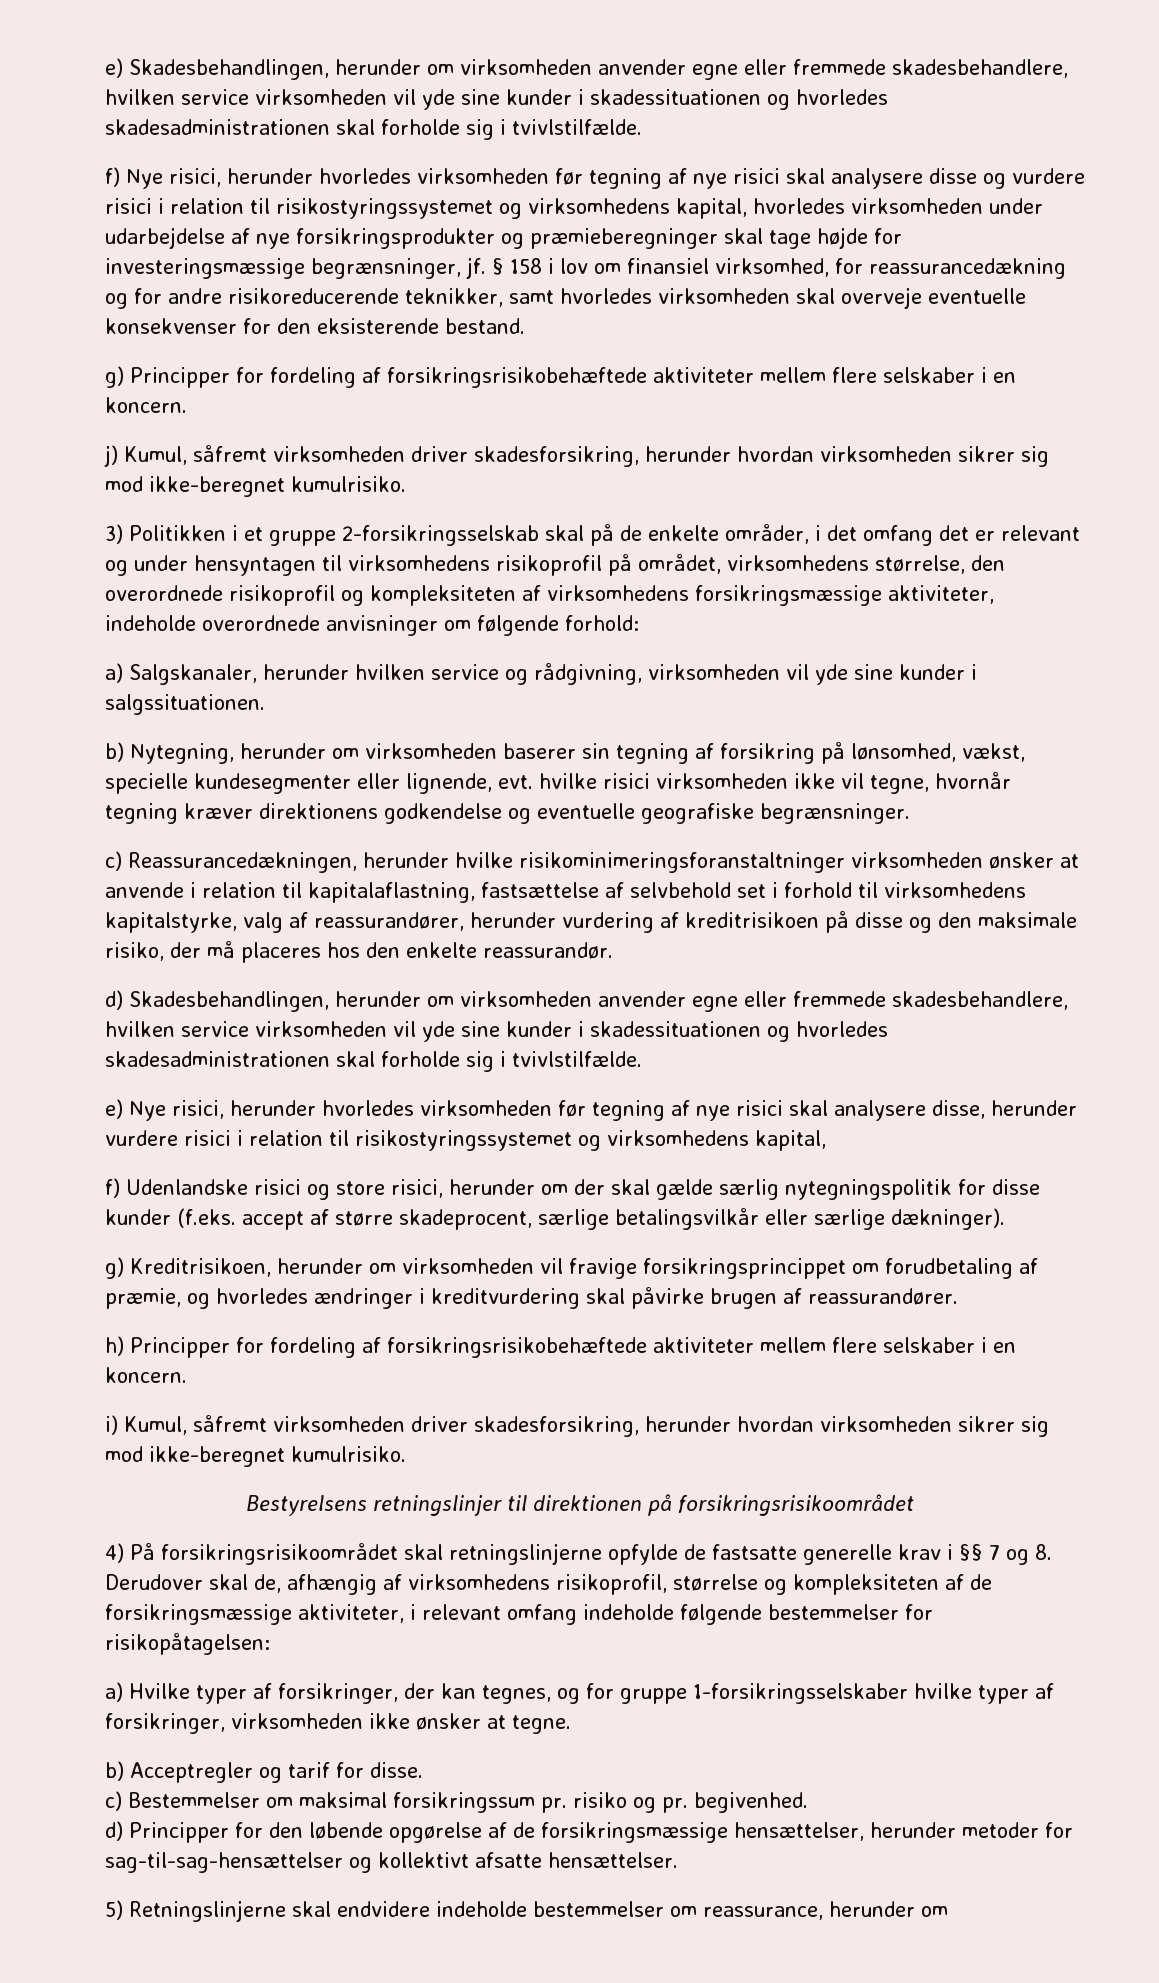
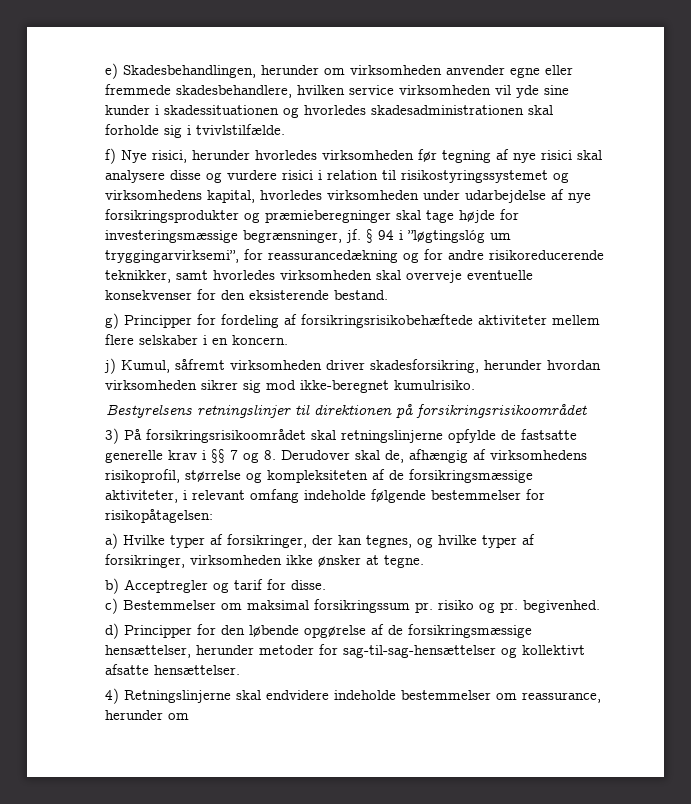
[510,258,830,277] 158 i lov om finansiel virksomhed, -> [377,230,511,243] [104,250,239,263] 94 i ”løgtingslóg um tryggingarvirksemi”,
[105,524,1081,546] [105,554,1006,576] [105,585,995,606] [105,615,640,636] [105,663,978,685] [105,694,266,715] [105,742,1026,764] [105,772,1012,794] [105,803,911,824] [105,851,1080,873] [105,882,1027,903] [105,911,1078,933] [105,941,614,963] [105,990,1069,1012] [105,1021,889,1042] [105,1051,643,1072] [105,1099,1078,1121] [105,1130,827,1151] [105,1178,1041,1200] [105,1208,1006,1230] [105,1257,1039,1279] [105,1287,959,1309] [105,1336,1017,1358] [105,1367,188,1383] [105,1415,1050,1437] [105,1446,407,1467] // 3) Politikken i et gruppe 2-forsikringsselskab skal på de enkelte områder, i det omfang det er relevant og under hensyntagen til virksomhedens risikoprofil på området, virksomhedens størrelse, den overordnede risikoprofil og kompleksiteten af virksomhedens forsikringsmæssige aktiviteter, indeholde overordnede anvisninger om følgende forhold: // a) Salgskanaler, herunder hvilken service og rådgivning, virksomheden vil yde sine kunder i salgssituationen. // b) Nytegning, herunder om virksomheden baserer sin tegning af forsikring på lønsomhed, vækst, specielle kundesegmenter eller lignende, evt. hvilke risici virksomheden ikke vil tegne, hvornår tegning kræver direktionens godkendelse og eventuelle geografiske begrænsninger. // c) Reassurancedækningen, herunder hvilke risikominimeringsforanstaltninger virksomheden ønsker at anvende i relation til kapitalaflastning, fastsættelse af selvbehold set i forhold til virksomhedens kapitalstyrke, valg af reassurandører, herunder vurdering af kreditrisikoen på disse og den maksimale risiko, der må placeres hos den enkelte reassurandør. // d) Skadesbehandlingen, herunder om virksomheden anvender egne eller fremmede skadesbehandlere, hvilken service virksomheden vil yde sine kunder i skadessituationen og hvorledes skadesadministrationen skal forholde sig i tvivlstilfælde. // e) Nye risici, herunder hvorledes virksomheden før tegning af nye risici skal analysere disse, herunder vurdere risici i relation til risikostyringssystemet og virksomhedens kapital, // f) Udenlandske risici og store risici, herunder om der skal gælde særlig nytegningspolitik for disse kunder (f.eks. accept af større skadeprocent, særlige betalingsvilkår eller særlige dækninger). // g) Kreditrisikoen, herunder om virksomheden vil fravige forsikringsprincippet om forudbetaling af præmie, og hvorledes ændringer i kreditvurdering skal påvirke brugen af reassurandører. // h) Principper for fordeling af forsikringsrisikobehæftede aktiviteter mellem flere selskaber i en koncern. // i) Kumul, såfremt virksomheden driver skadesforsikring, herunder hvordan virksomheden sikrer sig mod ikke-beregnet kumulrisiko. -> (475, 385) none
[105,1543,125,1563] 4) -> [104,428,119,444] 3)
[586,1683,909,1704] for gruppe 1-forsikringsselskaber -> (433, 542) none
[105,1900,124,1920] 5) -> [104,688,119,704] 4)

